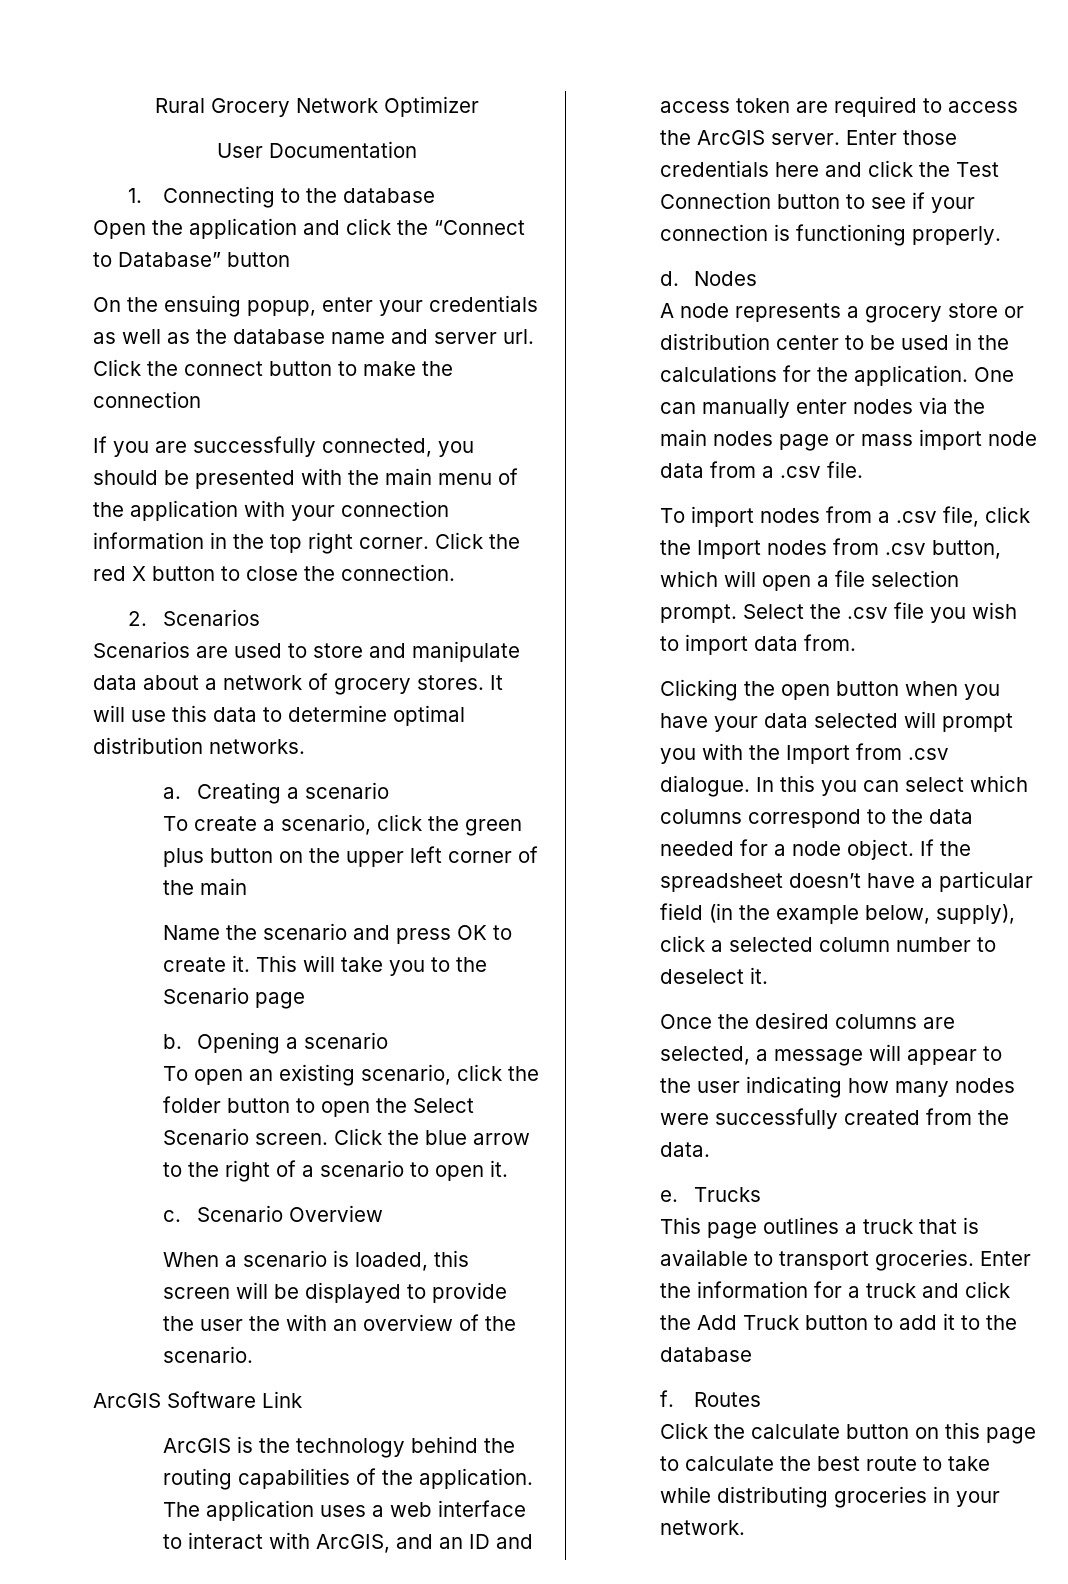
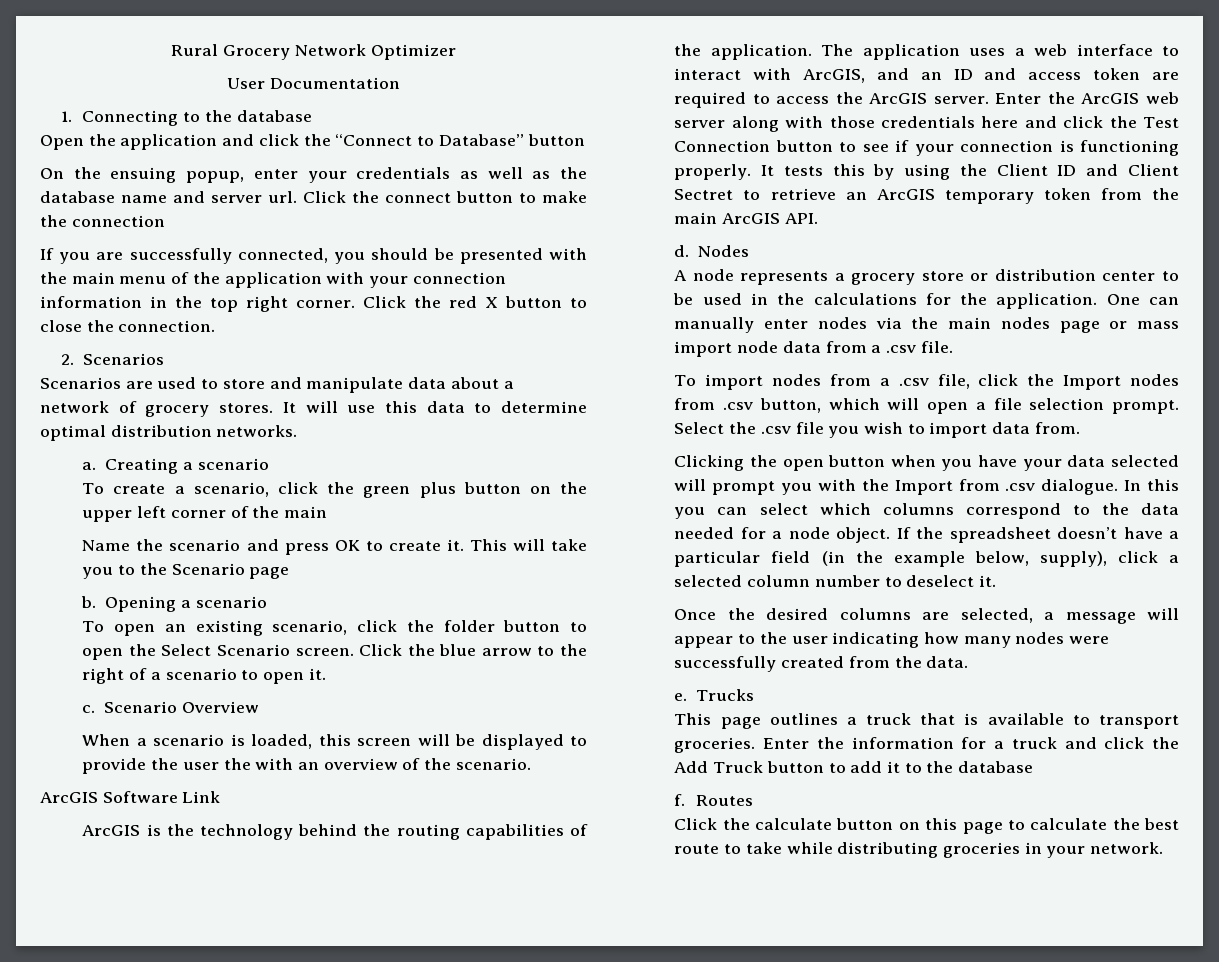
(897, 137) none -> [1047,92,1179,104] [674,116,824,132] the ArcGIS web server along with
(1001, 235) none -> [761,164,1179,180] [674,188,1179,204] [674,212,818,224] It tests this by using the Client ID and Client Sectret to retrieve an ArcGIS temporary token from the main ArcGIS API.

